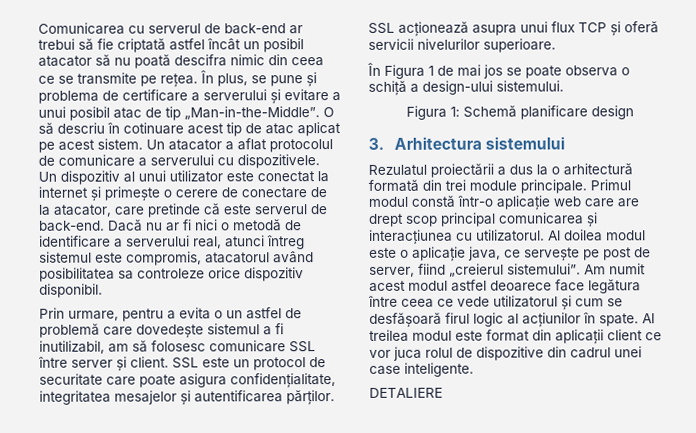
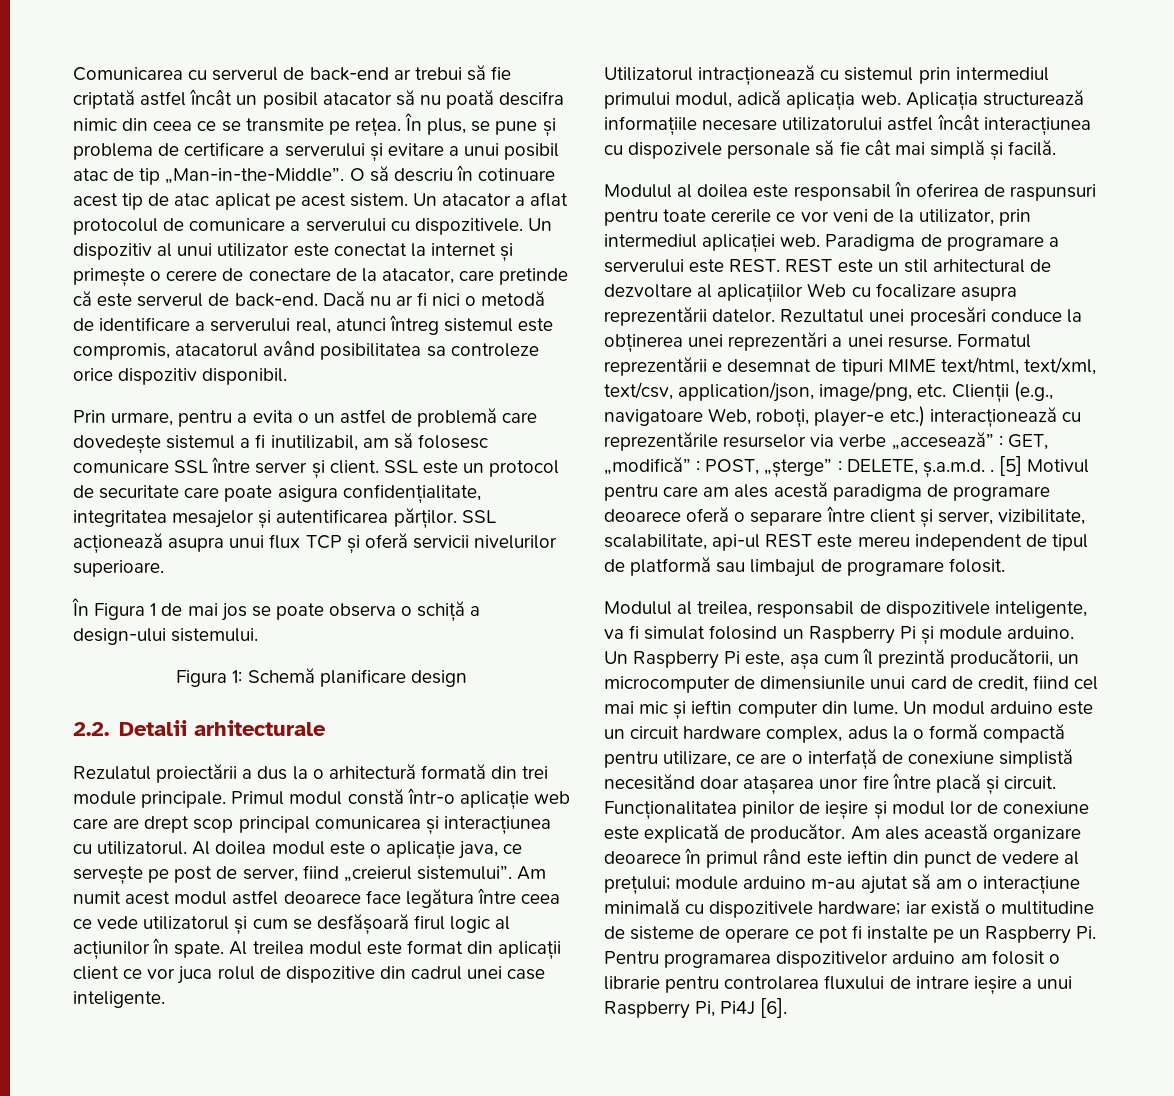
[368,136,566,150] 3. Arhitectura sistemului -> [73,720,326,736] 2.2. Detalii arhitecturale
[369,387,443,398] DETALIERE -> [604,65,1049,86] [604,90,1084,111] [604,114,1091,136] [604,139,1057,161] [604,181,1097,201] [604,209,1032,226] [604,234,1059,253] [604,259,1052,273] [604,283,1017,303] [604,307,1082,326] [604,332,1031,353] [604,357,1096,376] [604,381,1053,403] [604,406,1081,428] [604,432,1048,451] [604,456,1090,478] [604,482,1050,501] [604,506,1086,528] [604,534,1088,551] [604,557,1005,577] [604,601,1087,618] [604,625,1075,645] [604,648,1080,670] [604,675,1099,693] [604,700,1094,720] [604,724,1066,743] [604,749,1074,770] [604,773,1057,795] [604,801,1090,820] [604,824,1081,843] [604,848,1080,868] [604,874,1081,895] [604,899,1094,918] [604,925,1097,944] [604,950,1060,968] [604,975,1073,995] [604,998,788,1019] Utilizatorul intracționează cu sistemul prin intermediul primului modul, adică aplicația web. Aplicația structurează informațiile necesare utilizatorului astfel încât interacțiunea cu dispozivele personale să fie cât mai simplă și facilă. // Modulul al doilea este responsabil în oferirea de raspunsuri pentru toate cererile ce vor veni de la utilizator, prin intermediul aplicației web. Paradigma de programare a serverului este REST. REST este un stil arhitectural de dezvoltare al aplicațiilor Web cu focalizare asupra reprezentării datelor. Rezultatul unei procesări conduce la obținerea unei reprezentări a unei resurse. Formatul reprezentării e desemnat de tipuri MIME text/html, text/xml, text/csv, application/json, image/png, etc. Clienții (e.g., navigatoare Web, roboți, player-e etc.) interacționează cu reprezentările resurselor via verbe „accesează” : GET, „modifică” : POST, „șterge” : DELETE, ș.a.m.d. . [5] Motivul pentru care am ales acestă paradigma de programare deoarece oferă o separare între client și server, vizibilitate, scalabilitate, api-ul REST este mereu independent de tipul de platformă sau limbajul de programare folosit. // Modulul al treilea, responsabil de dispozitivele inteligente, va fi simulat folosind un Raspberry Pi și module arduino. Un Raspberry Pi este, așa cum îl prezintă producătorii, un microcomputer de dimensiunile unui card de credit, fiind cel mai mic și ieftin computer din lume. Un modul arduino este un circuit hardware complex, adus la o formă compactă pentru utilizare, ce are o interfață de conexiune simplistă necesitănd doar atașarea unor fire între placă și circuit. Funcționalitatea pinilor de ieșire și modul lor de conexiune este explicată de producător. Am ales această organizare deoarece în primul rând este ieftin din punct de vedere al prețului; module arduino m-au ajutat să am o interacțiune minimală cu dispozitivele hardware; iar există o multitudine de sisteme de operare ce pot fi instalte pe un Raspberry Pi. Pentru programarea dispozitivelor arduino am folosit o librarie pentru controlarea fluxului de intrare ieșire a unui Raspberry Pi, Pi4J [6].

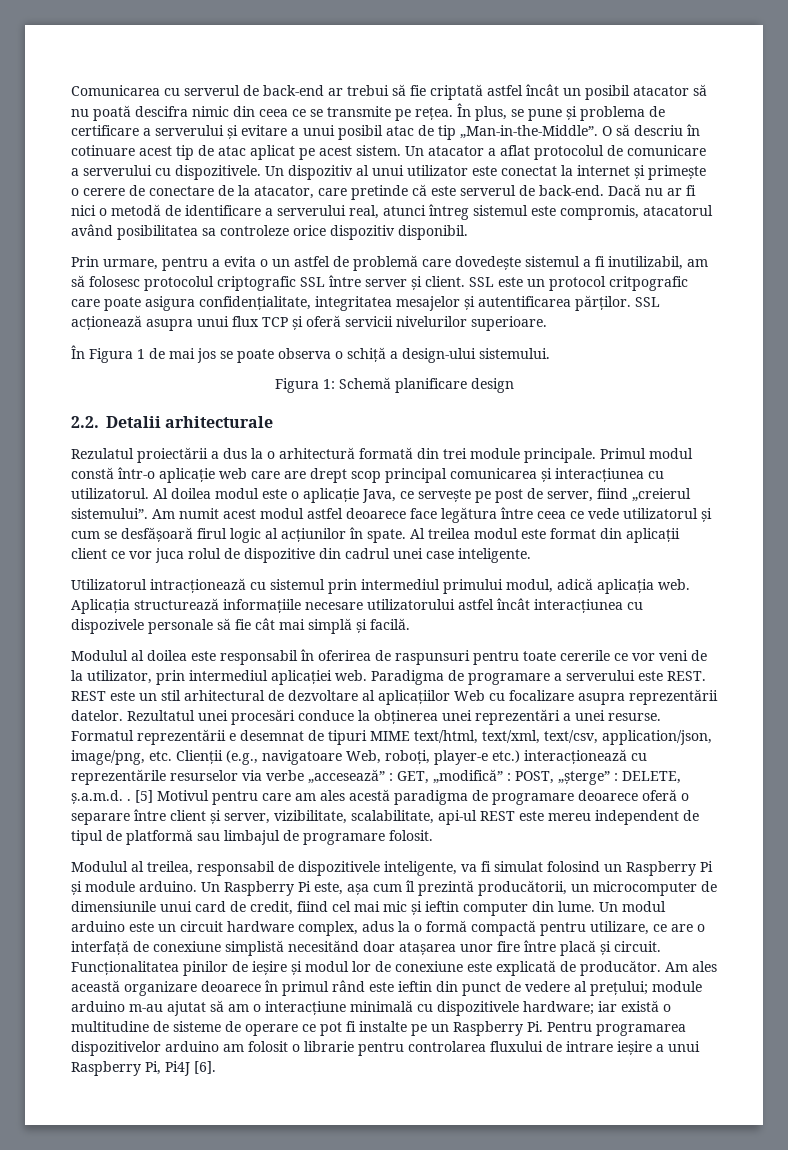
[73,460,169,473] comunicare -> [144,276,296,291] protocolul criptografic
[73,485,180,499] de securitate -> [609,276,688,291] critpografic
[458,841,499,859] java, -> [362,489,396,503] Java,

